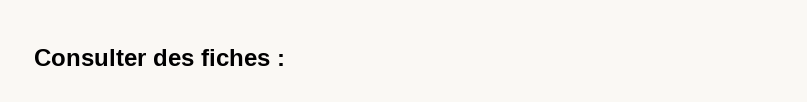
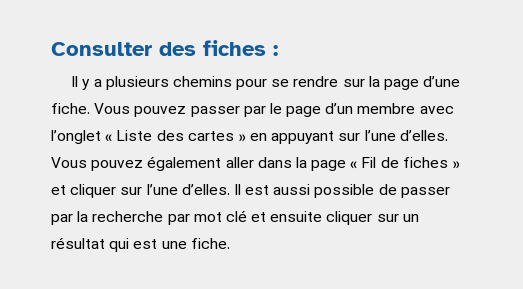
(285, 60) none -> [71,76,461,90] [51,103,454,117] [51,130,448,144] [51,156,461,171] [51,184,450,198] [51,210,419,225] [51,237,230,252] // Il y a plusieurs chemins pour se rendre sur la page d’une fiche. Vous pouvez passer par le page d’un membre avec l’onglet « Liste des cartes » en appuyant sur l’une d’elles. Vous pouvez également aller dans la page « Fil de fiches » et cliquer sur l’une d’elles. Il est aussi possible de passer par la recherche par mot clé et ensuite cliquer sur un résultat qui est une fiche.

